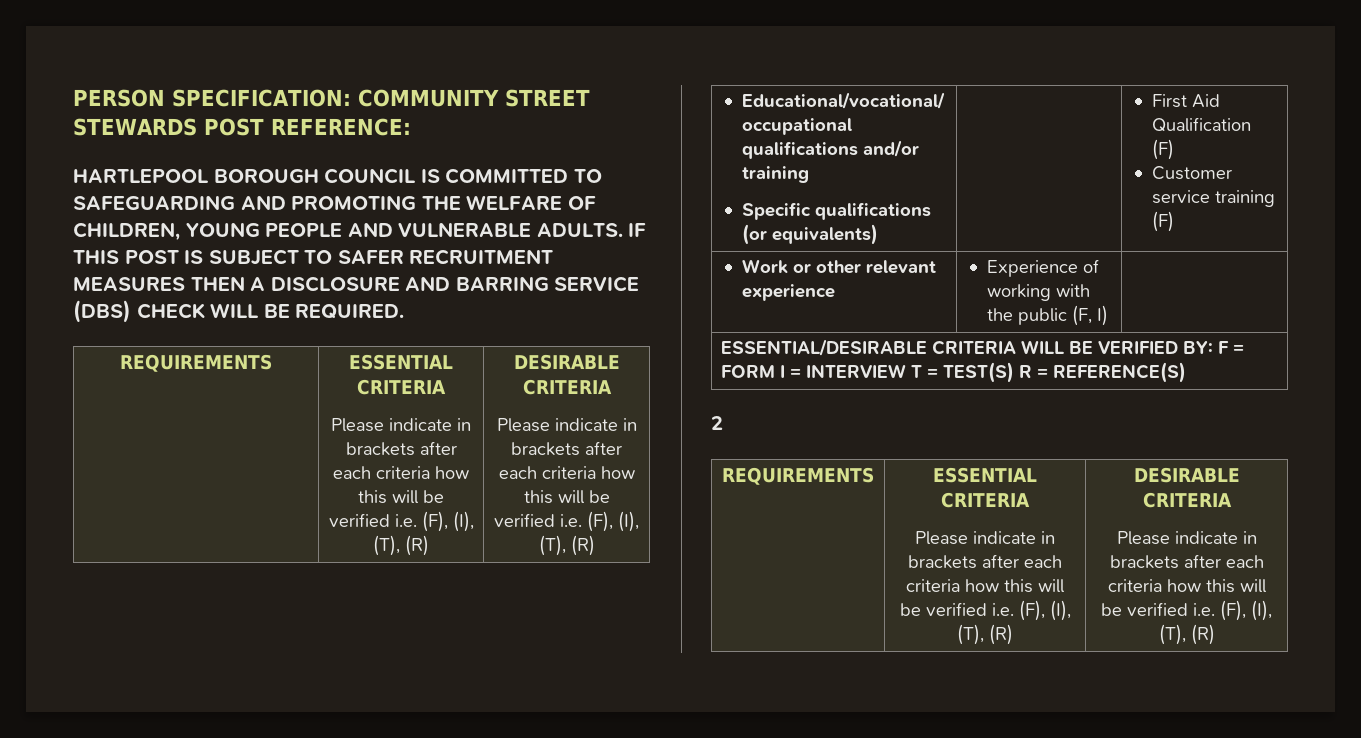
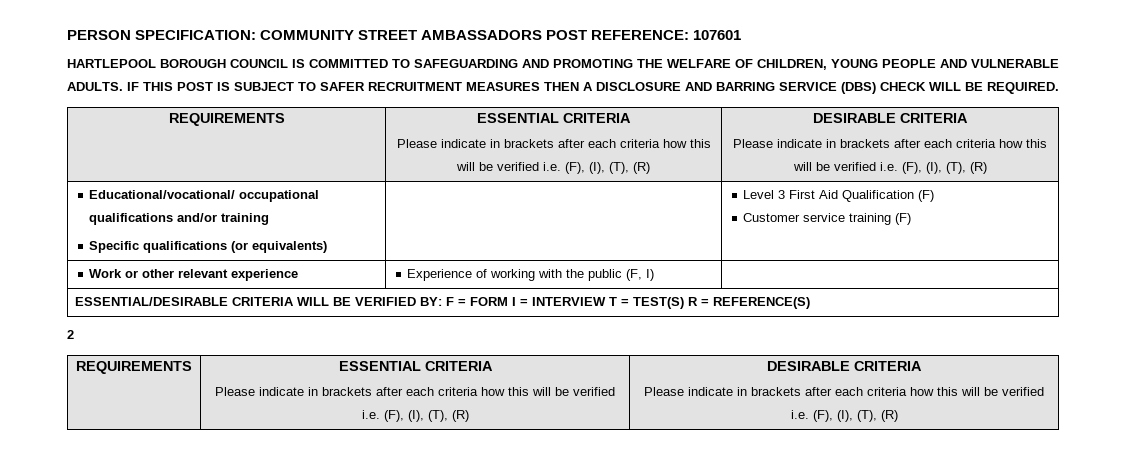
[73,118,197,136] STEWARDS -> [421,30,543,40] AMBASSADORS
(411, 127) none -> [693,30,742,40] 107601
(878, 234) none -> [743,190,786,199] Level 3

